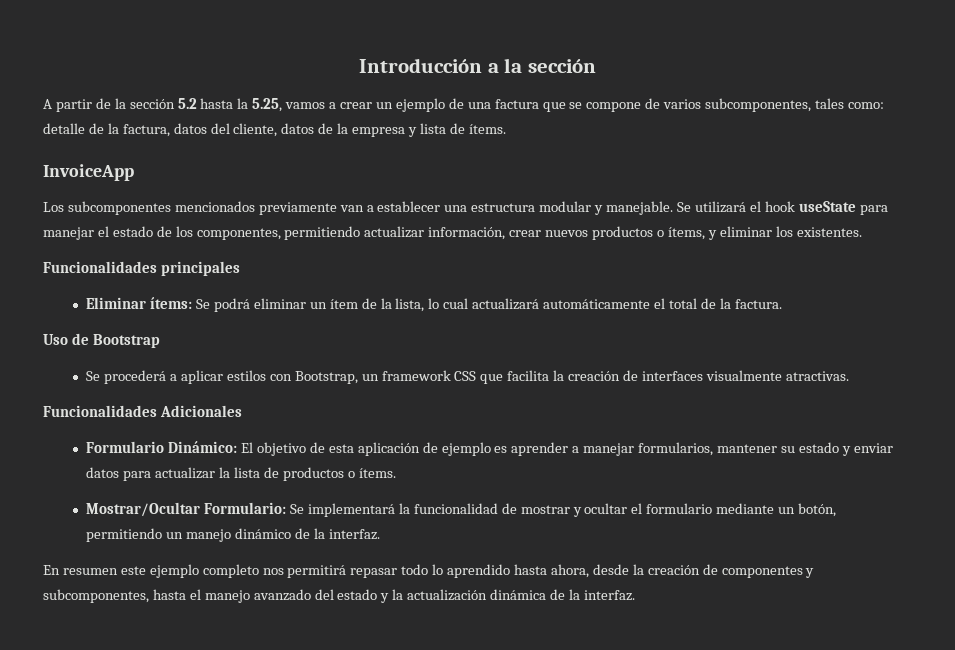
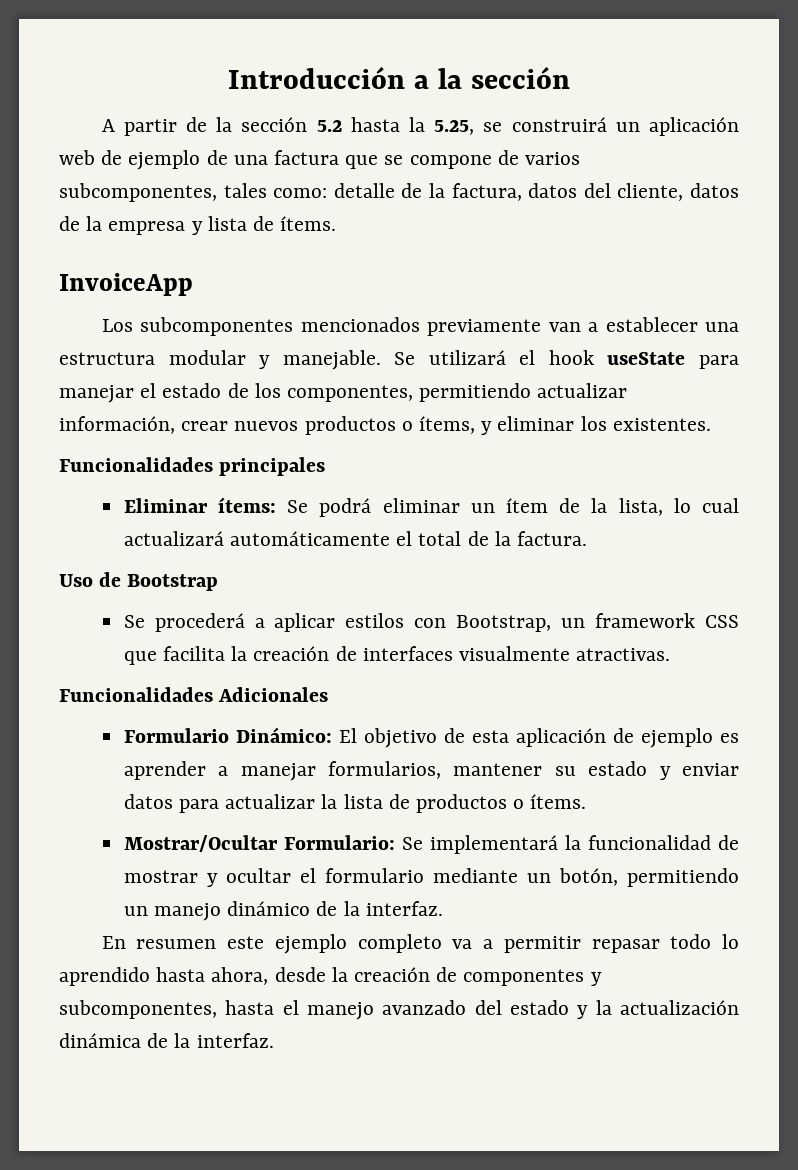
[285,102,393,109] vamos a crear un -> [483,117,739,136] [59,150,123,165] se construirá un aplicación web de
[262,565,347,578] nos permitirá -> [452,936,581,953] va a permitir

